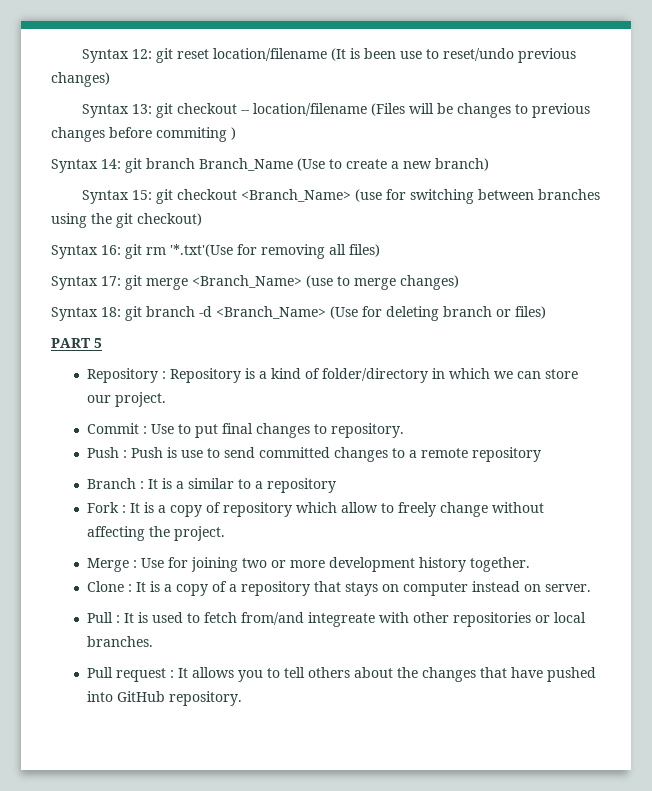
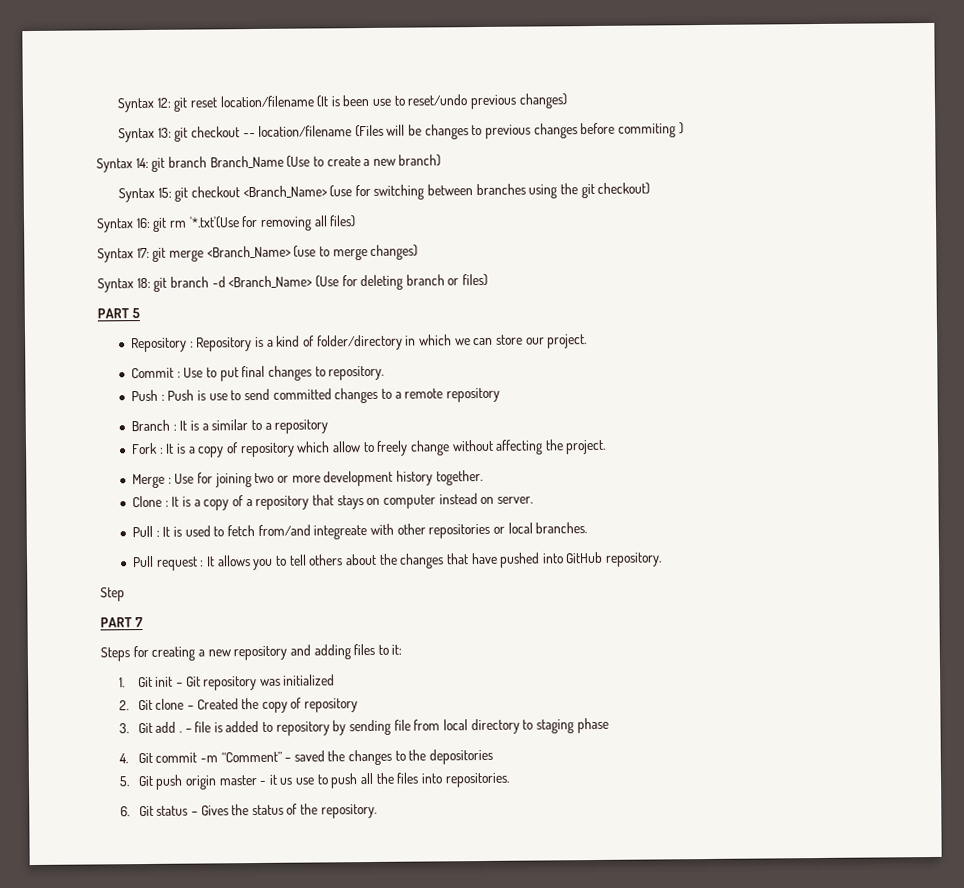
(242, 698) none -> [100,587,125,602] [100,617,143,628] [100,643,403,662] [119,674,336,691] [119,697,359,713] [119,717,609,736] [119,748,494,766] [119,772,510,790] [120,803,377,819] // Step // PART 7 // Steps for creating a new repository and adding files to it: // 1. Git init – Git repository was initialized // 2. Git clone – Created the copy of repository // 3. Git add . – file is added to repository by sending file from local directory to staging phase // 4. Git commit -m “Comment” – saved the changes to the depositories // 5. Git push origin master - it us use to push all the files into repositories. // 6. Git status – Gives the status of the repository.

